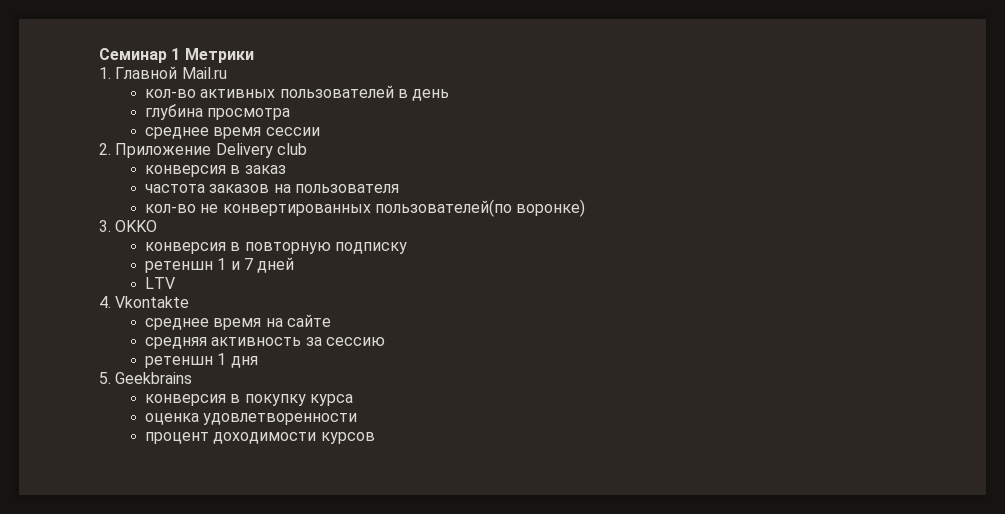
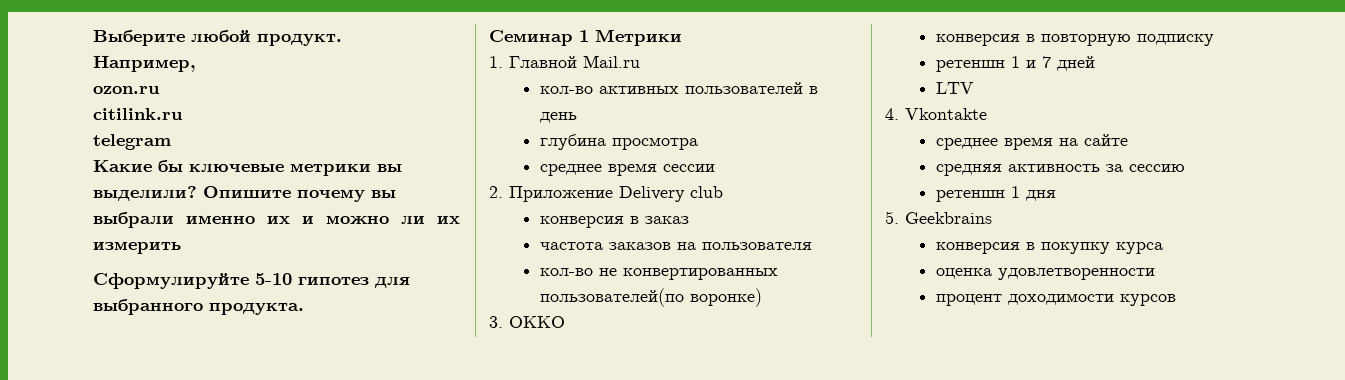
(99, 55) none -> [93,30,342,46] [93,55,196,72] [93,86,160,94] [93,108,183,120] [93,134,171,150] [93,160,402,176] [93,186,396,202] [93,212,460,228] [93,241,181,254] [93,273,410,289] [93,299,304,315] Выберите любой продукт. // Например, // ozon.ru // citilink.ru // telegram // Какие бы ключевые метрики вы выделили? Опишите почему вы выбрали именно их и можно ли их измерить // Сформулируйте 5-10 гипотез для выбранного продукта. //

